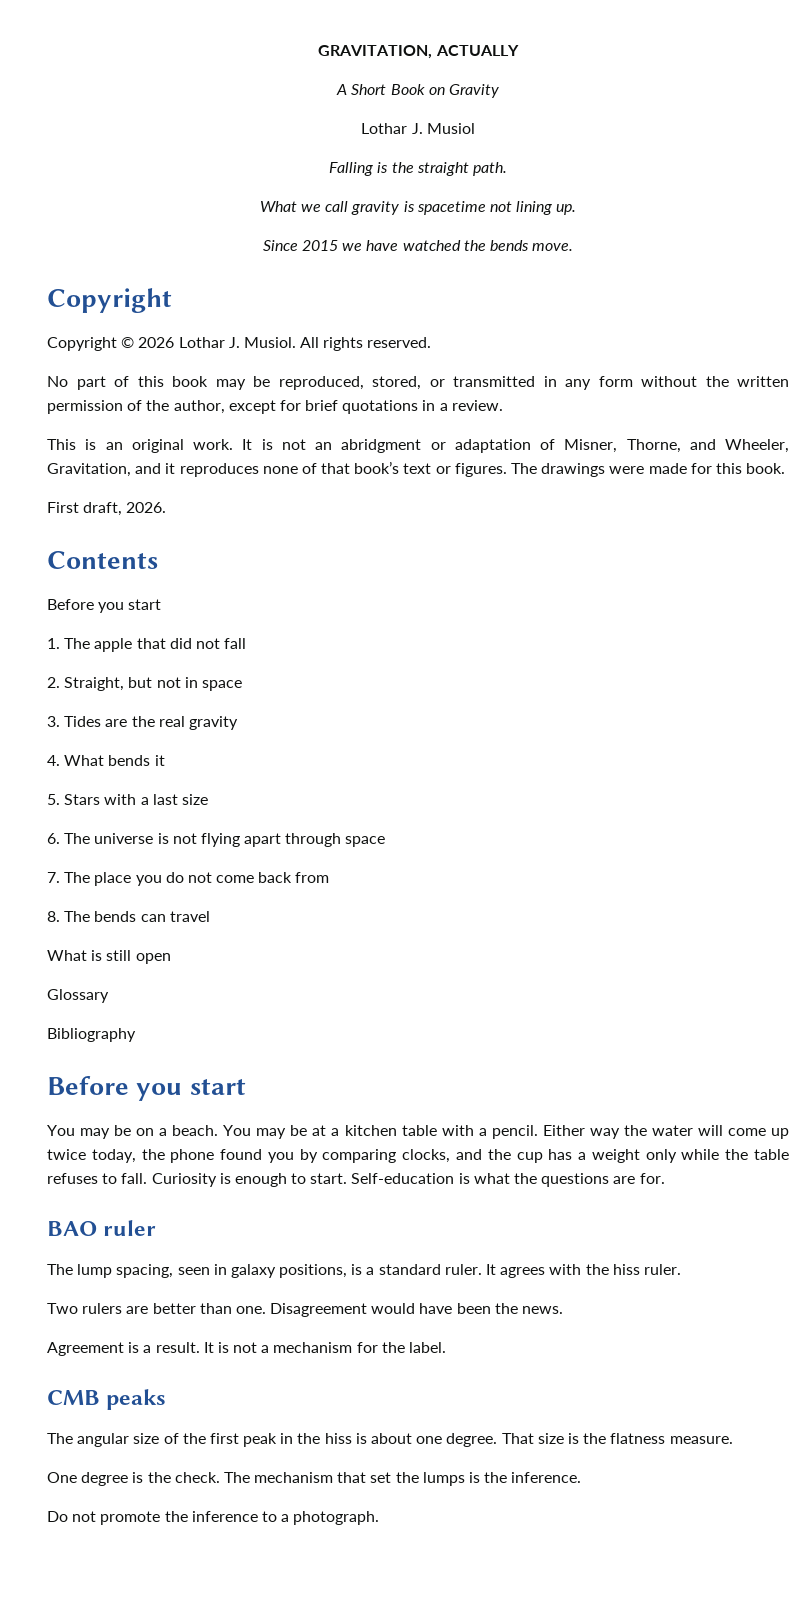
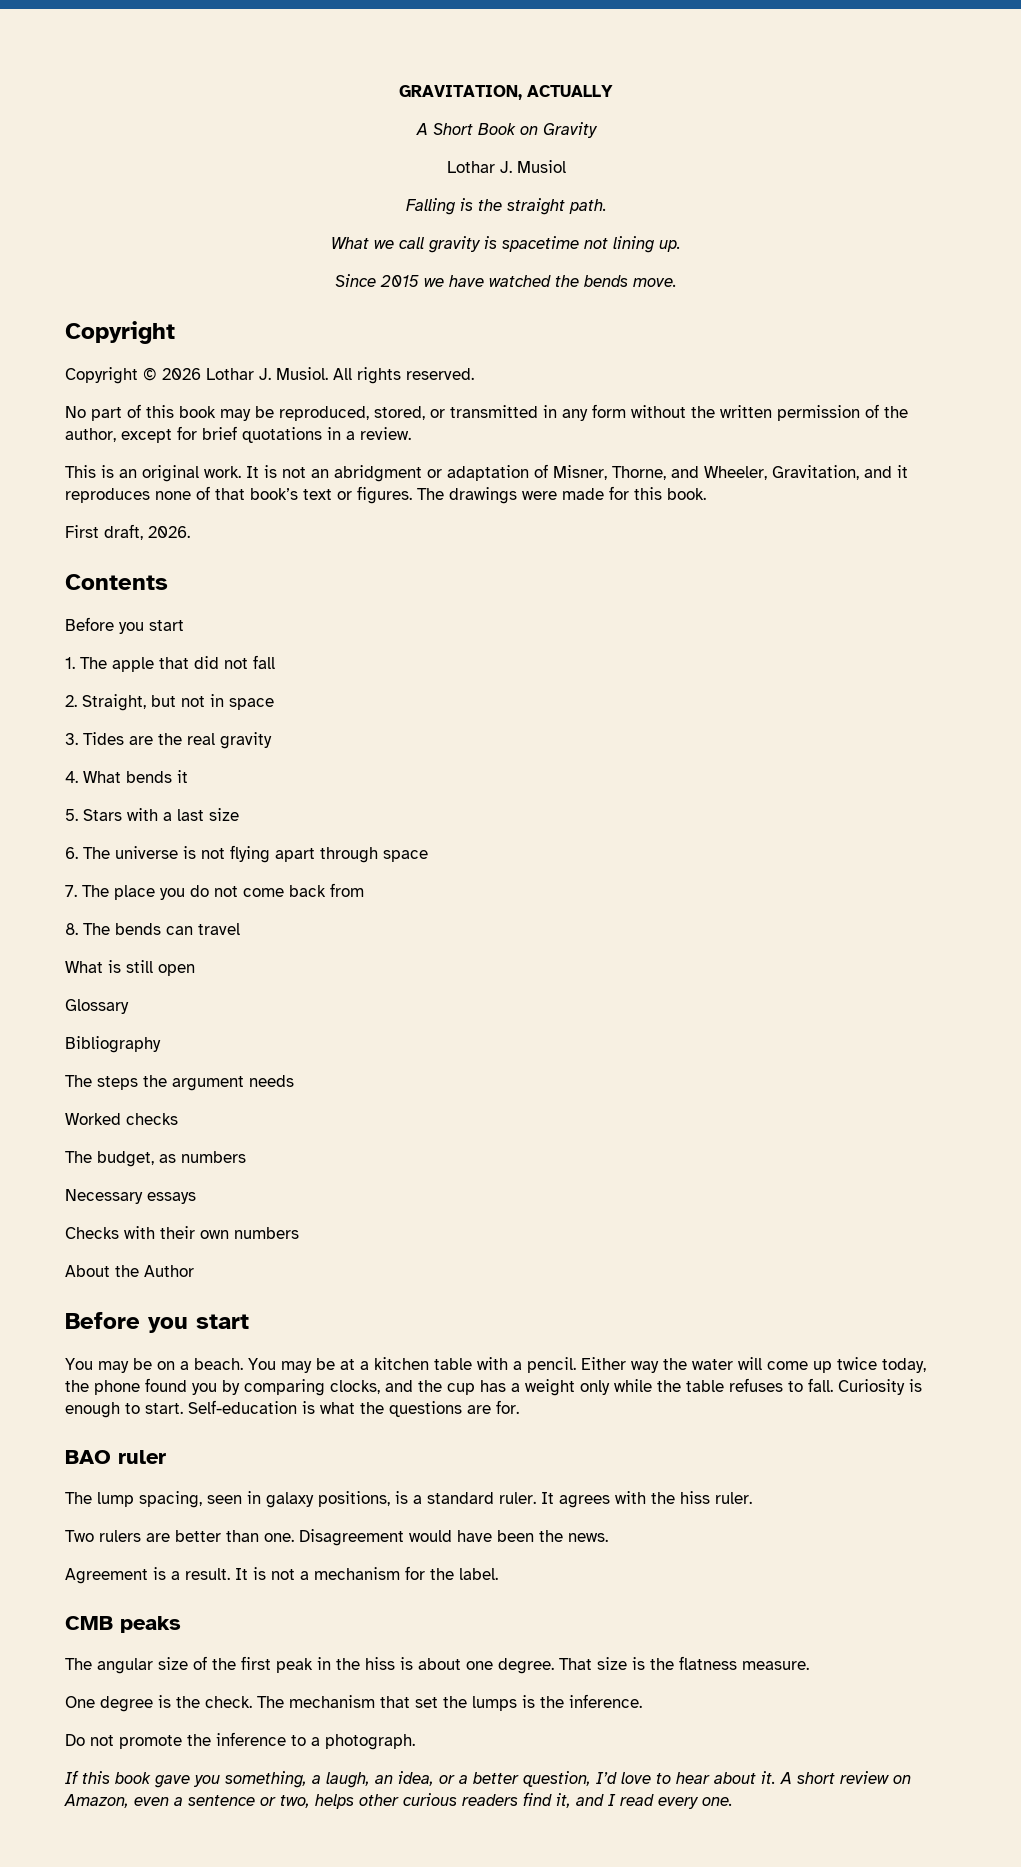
(136, 1035) none -> [65,1075,294,1091] [65,1113,178,1125] [65,1151,246,1167] [65,1189,196,1204] [65,1226,299,1239] [65,1265,194,1277] // The steps the argument needs // Worked checks // The budget, as numbers // Necessary essays // Checks with their own numbers // About the Author
(380, 1518) none -> [65,1770,911,1788] [64,1792,733,1809] // If this book gave you something, a laugh, an idea, or a better question, I’d love to hear about it. A short review on Amazon, even a sentence or two, helps other curious readers find it, and I read every one.

